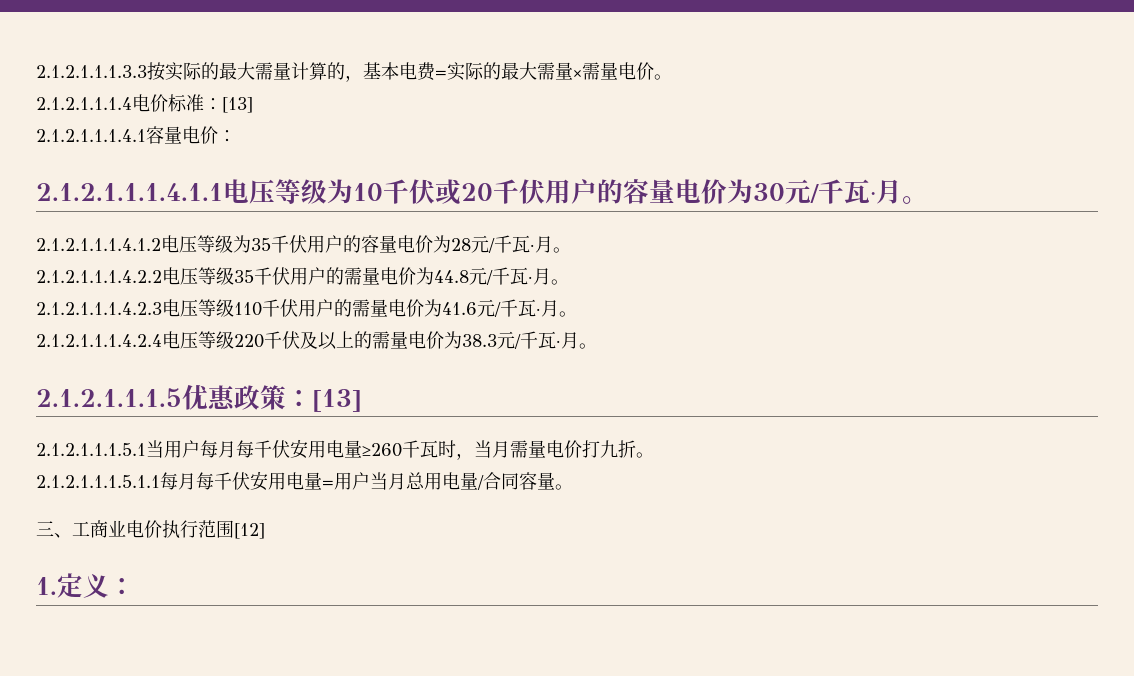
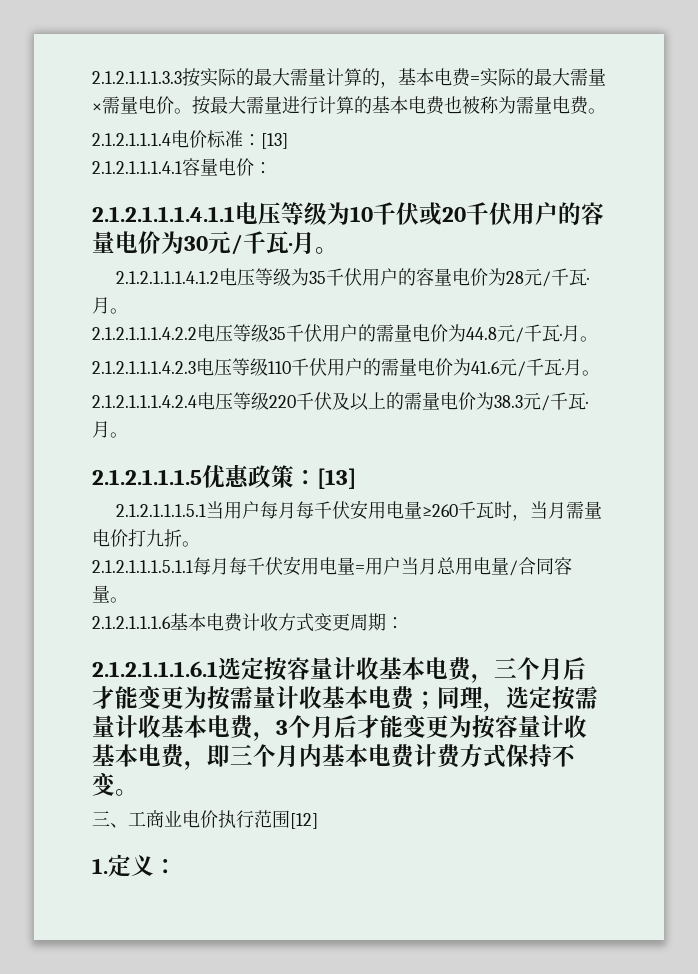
(672, 77) none -> [192,96,606,115] 按最大需量进行计算的基本电费也被称为需量电费。
(573, 487) none -> [92,613,404,632] [92,657,586,683] [92,686,598,712] [92,715,587,741] [92,744,576,770] [92,773,138,796] // 2.1.2.1.1.1.6基本电费计收方式变更周期： // 2.1.2.1.1.1.6.1选定按容量计收基本电费，三个月后才能变更为按需量计收基本电费；同理，选定按需量计收基本电费，3个月后才能变更为按容量计收基本电费，即三个月内基本电费计费方式保持不变。

